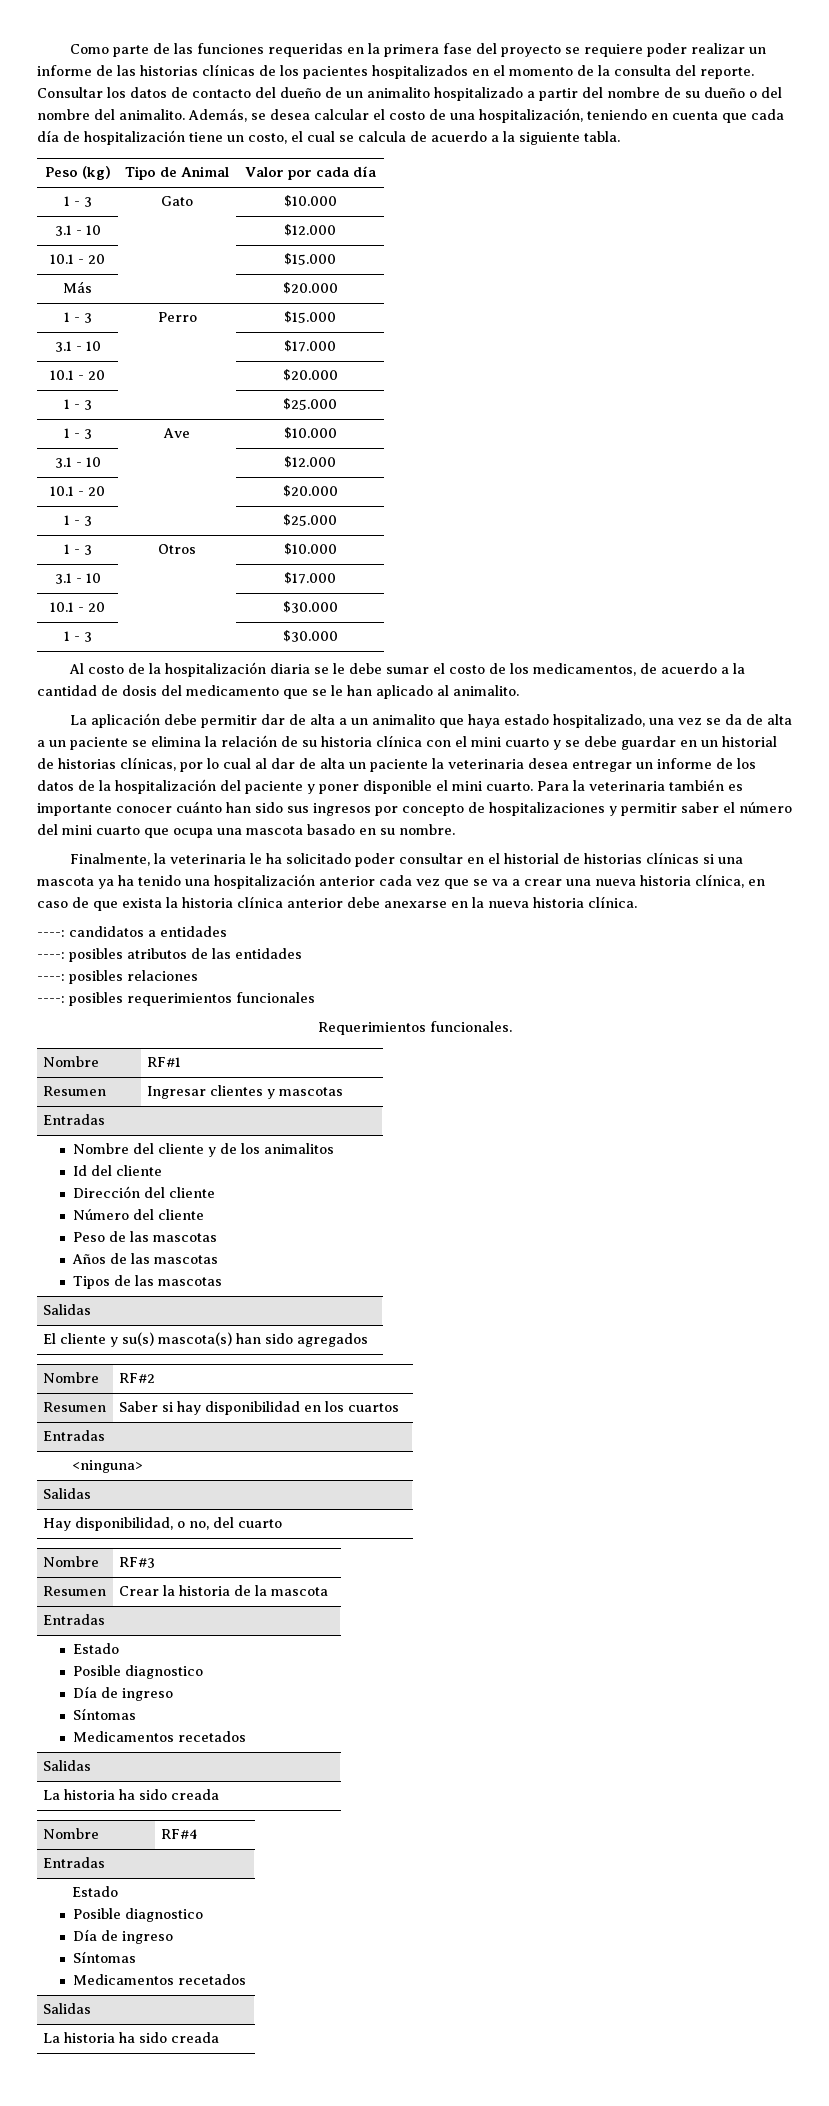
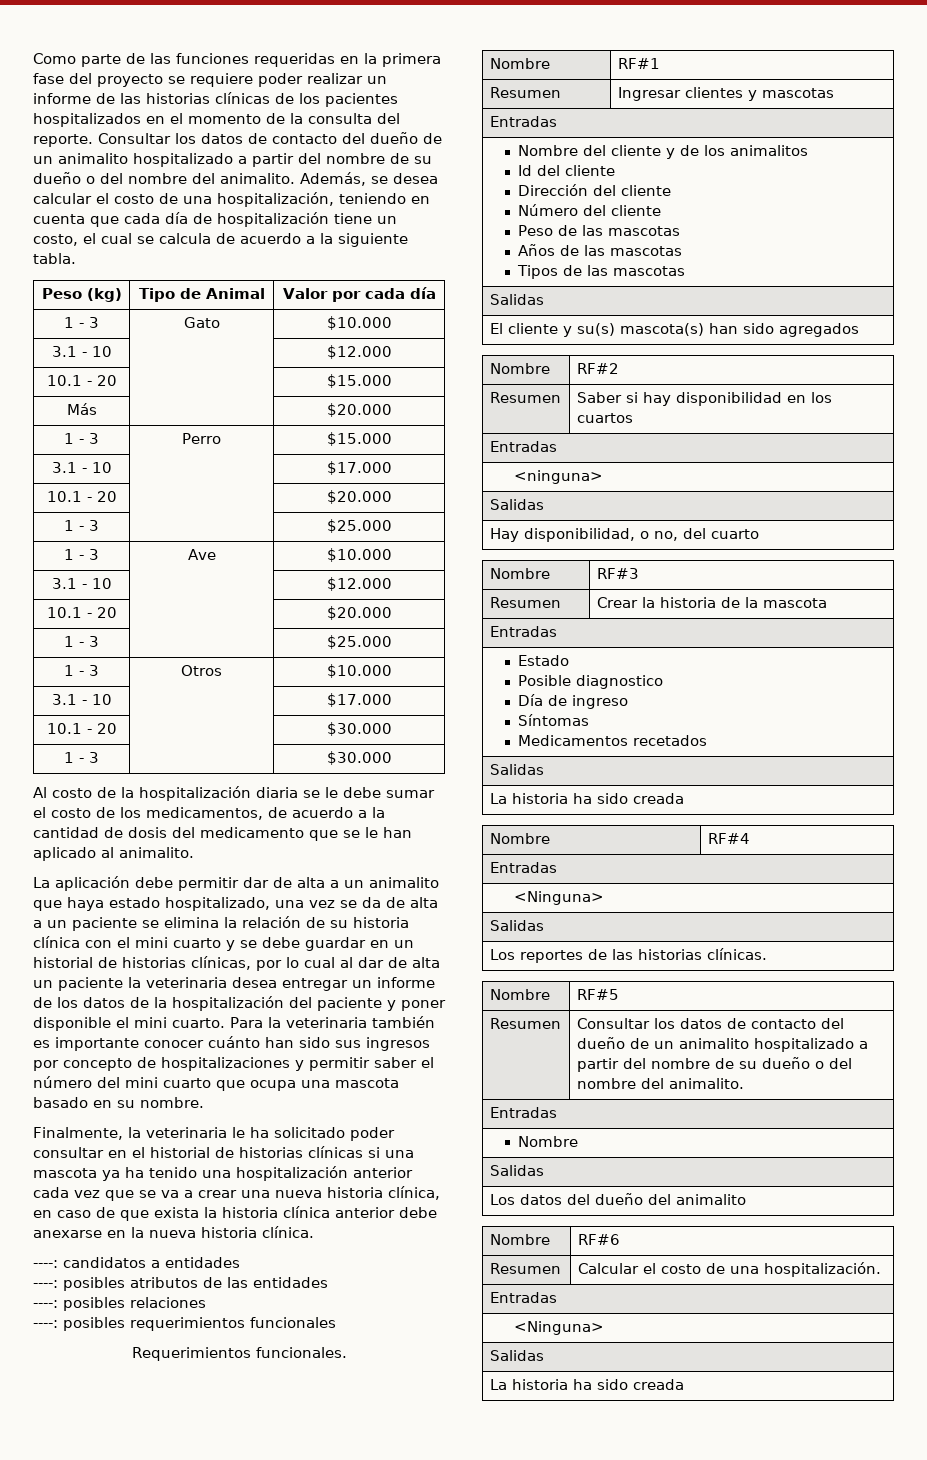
[71,1886,118,1897] [73,1908,204,1922] [73,1929,174,1944] [73,1951,137,1963] [73,1974,247,1985] Estado // Posible diagnostico // Día de ingreso // Síntomas // Medicamentos recetados -> [513,891,604,905] [489,920,544,931] [489,948,767,963] [489,989,550,1000] [576,989,619,1000] [489,1018,561,1029] [576,1018,844,1029] [576,1037,868,1052] [576,1057,852,1072] [576,1078,744,1089] [489,1107,557,1118] [518,1136,579,1147] [489,1165,544,1176] [489,1193,746,1205] [489,1234,550,1245] [577,1234,620,1245] [489,1263,561,1274] [577,1262,881,1277] [489,1292,557,1303] [513,1321,604,1335] <Ninguna> // Salidas // Los reportes de las historias clínicas. // Nombre | RF#5 // Resumen | Consultar los datos de contacto del dueño de un animalito hospitalizado a partir del nombre de su dueño o del nombre del animalito. // Entradas // Nombre // Salidas // Los datos del dueño del animalito // Nombre | RF#6 // Resumen | Calcular el costo de una hospitalización. // Entradas // <Ninguna>

